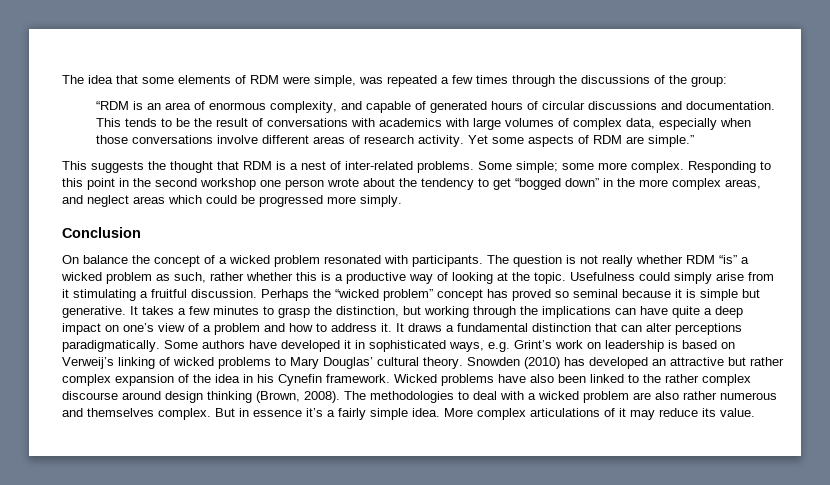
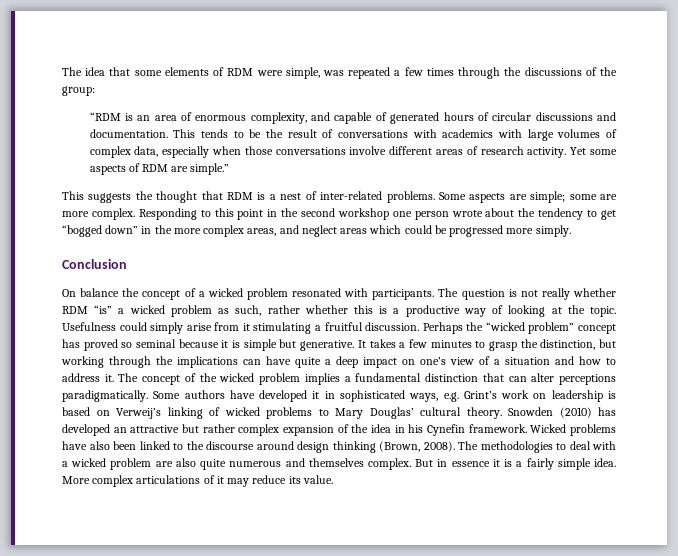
(512, 165) none -> [469,193,527,203] aspects are
(594, 166) none -> [600,194,618,200] are
[214,323,260,335] problem -> [505,357,550,365] situation
[396,323,442,332] It draws -> [118,373,340,385] The concept of the wicked problem implies
[665,374,751,386] rather complex -> (204, 445) none
[683,391,717,400] rather -> [200,459,227,470] quite
[306,408,323,417] it’s -> [492,459,513,467] it is

